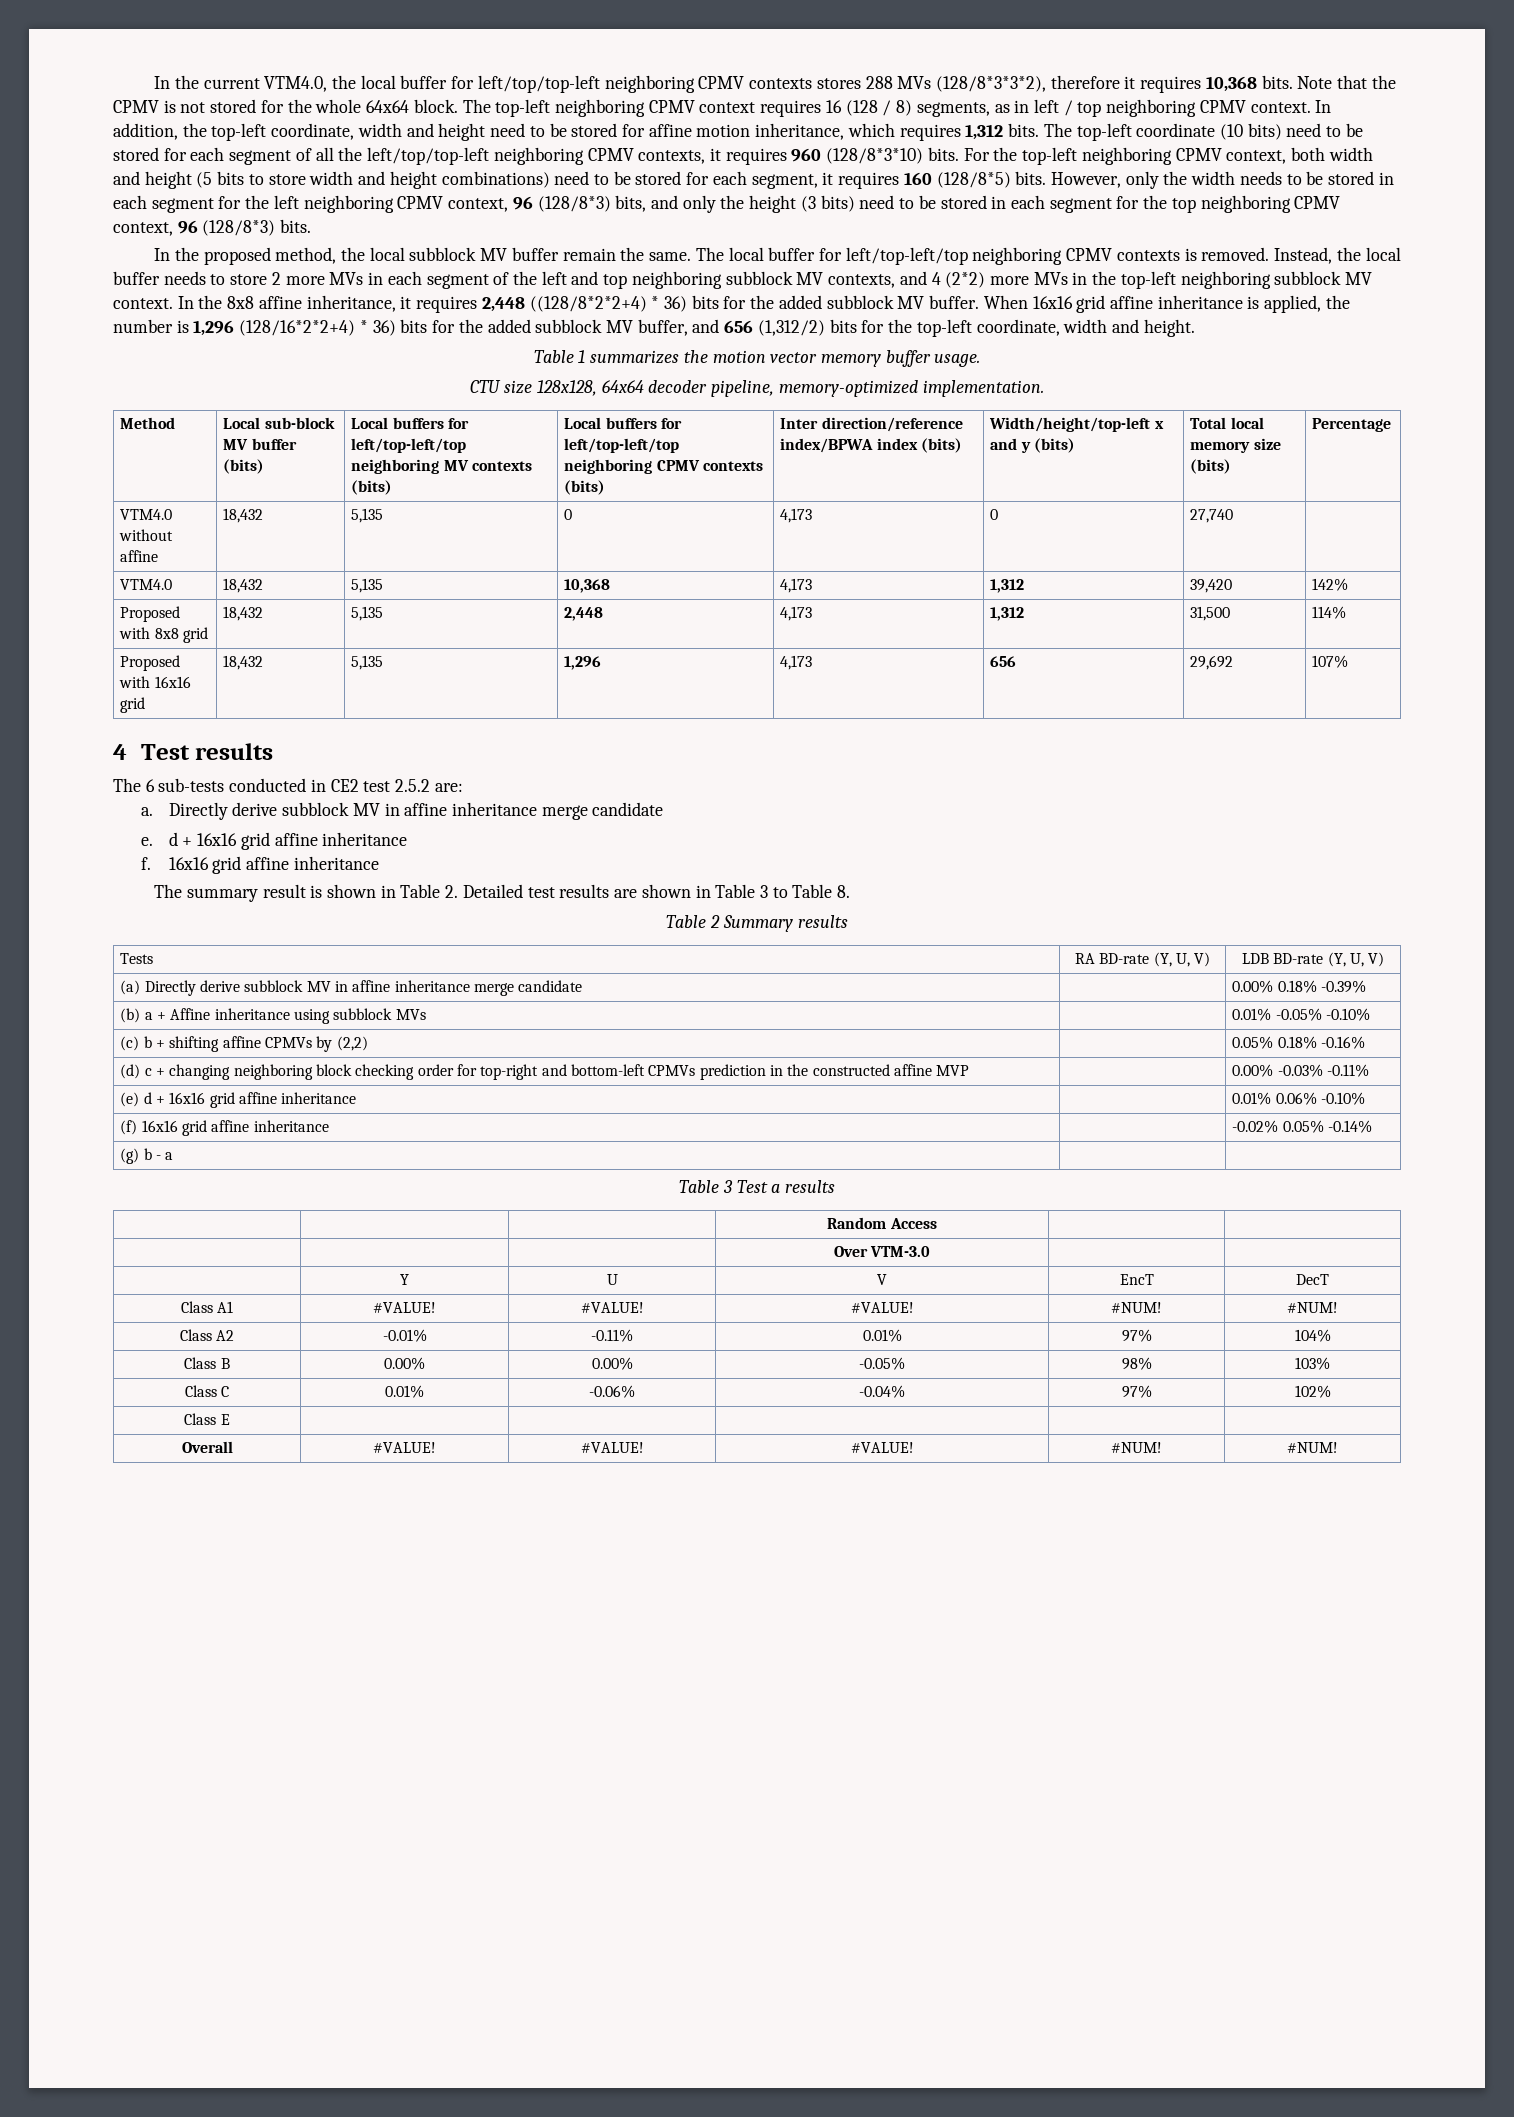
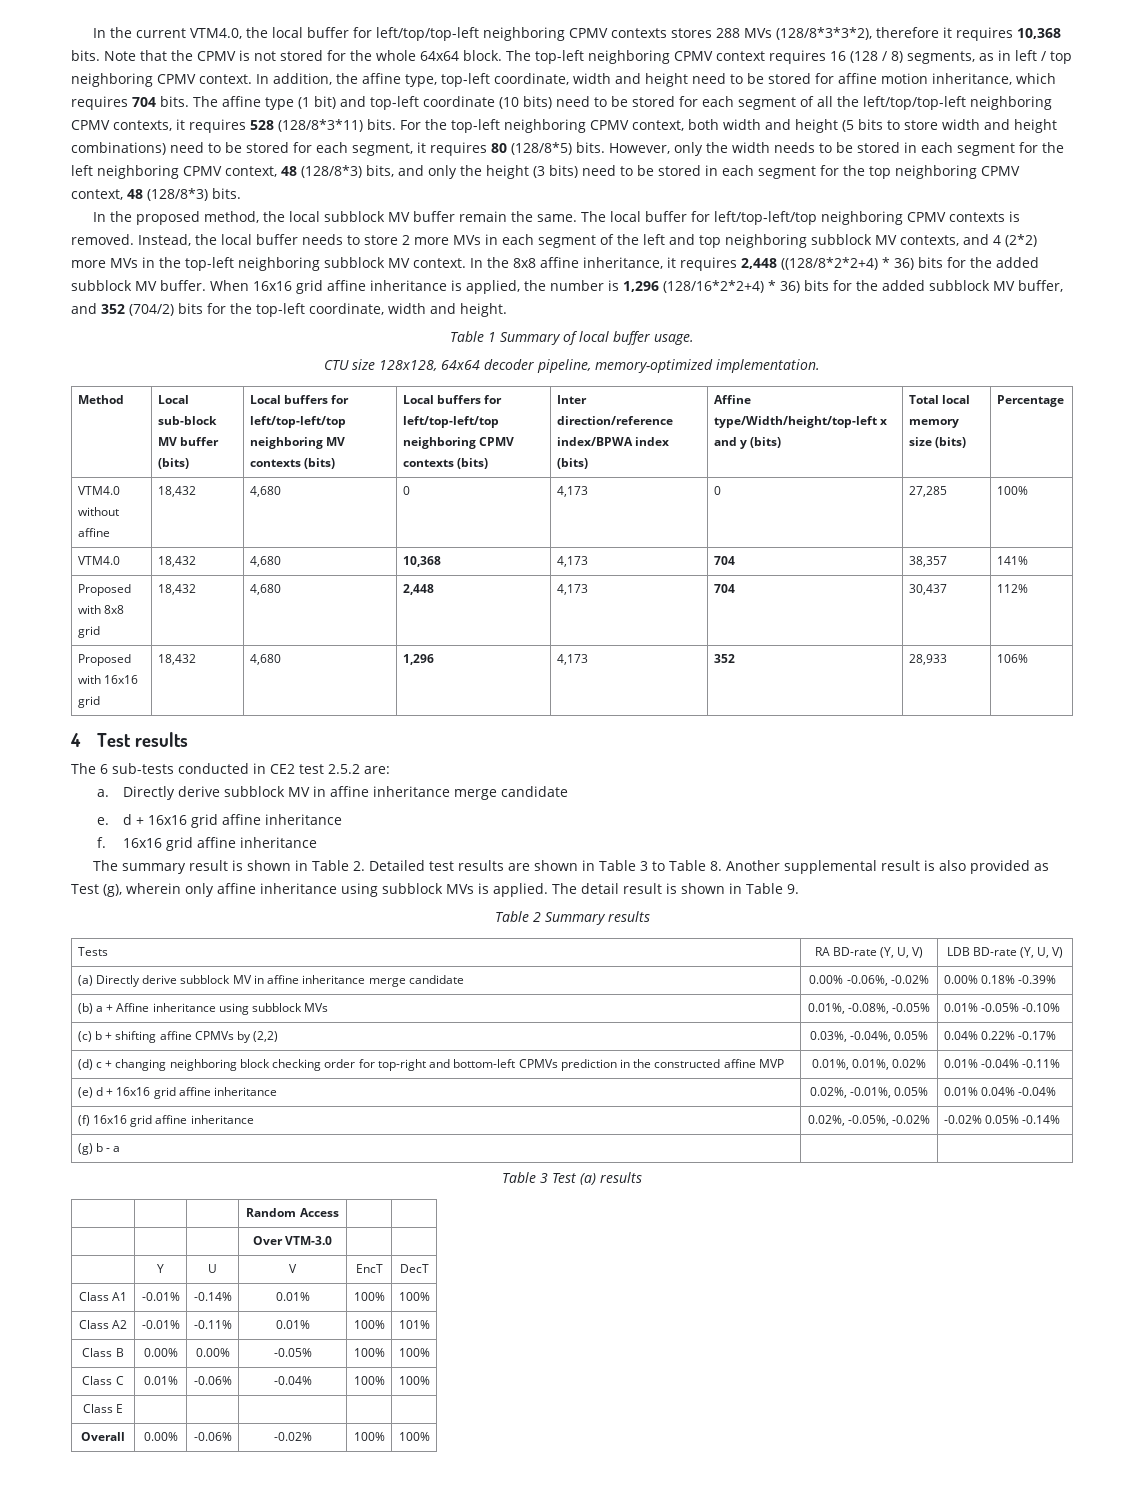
(207, 130) none -> [362,73,437,87] affine type,
[965,124,1004,140] 1,312 -> [132,97,156,107] 704
(1072, 130) none -> [222,96,366,110] affine type (1 bit) and
[791,148,924,164] 960 (128/8*3*10) -> [250,119,363,132] 528 (128/8*3*11)
[903,172,932,185] 160 -> [491,143,507,153] 80
[512,196,533,210] 96 -> [281,166,297,176] 48
[177,220,198,234] 96 -> [127,189,143,199] 48
[724,320,825,336] 656 (1,312/2) -> [101,304,174,316] 352 (704/2)
[590,350,881,367] summarizes the motion vector memory -> [499,331,609,345] Summary of local
[989,417,1151,432] Width/height/top-left -> [713,395,751,404] [713,416,877,428] Affine type/Width/height/top-left
[351,508,384,523] 5,135 -> [249,486,281,497] 4,680
[1190,509,1234,523] 27,740 | -> [908,486,947,497] [996,486,1028,495] 27,285 | 100%
[351,578,384,593] 5,135 -> [249,556,281,567] 4,680
[990,579,1025,593] [1190,579,1233,593] [1312,578,1349,591] 1,312 | 39,420 | 142% -> [713,556,735,565] [908,556,947,567] [996,556,1028,565] 704 | 38,357 | 141%
[351,606,384,621] 5,135 -> [249,584,281,595] 4,680
[990,607,1025,621] [1190,606,1231,621] [1312,606,1347,619] 1,312 | 31,500 | 114% -> [713,584,735,593] [908,584,947,595] [996,584,1028,593] 704 | 30,437 | 112%
[351,655,384,670] 5,135 -> [249,654,281,665] 4,680
[990,656,1017,667] [1190,655,1234,670] [1312,655,1349,668] 656 | 29,692 | 107% -> [713,654,735,663] [908,654,947,665] [996,654,1028,663] 352 | 28,933 | 106%
(851, 891) none -> [725,860,1049,874] [71,883,799,897] Another supplemental result is also provided as Test (g), wherein only affine inheritance using subblock MVs is applied. The detail result is shown in Table 9.
(583, 986) none -> [809,975,929,986] 0.00% -0.06%, -0.02%
(426, 1014) none -> [807,1003,931,1014] 0.01%, -0.08%, -0.05%
[1232,1036,1366,1049] | 0.05% 0.18% -0.16% -> [809,1031,929,1042] [943,1031,1057,1040] 0.03%, -0.04%, 0.05% | 0.04% 0.22% -0.17%
[1232,1064,1323,1077] | 0.00% -0.03% -> [811,1059,927,1070] [943,1059,1019,1068] 0.01%, 0.01%, 0.02% | 0.01% -0.04%
[1232,1092,1366,1105] | 0.01% 0.06% -0.10% -> [809,1087,929,1098] [943,1087,1057,1096] 0.02%, -0.01%, 0.05% | 0.01% 0.04% -0.04%
(329, 1126) none -> [807,1115,931,1126] 0.02%, -0.05%, -0.02%
[771,1184,781,1193] a -> [580,1173,597,1185] (a)
[373,1302,436,1313] [580,1302,644,1313] [850,1302,914,1313] [1111,1302,1162,1313] [1287,1302,1338,1313] #VALUE! | #VALUE! | #VALUE! | #NUM! | #NUM! -> [141,1292,180,1301] [193,1292,232,1301] [275,1292,310,1301] [353,1292,385,1301] [398,1292,430,1301] -0.01% | -0.14% | 0.01% | 100% | 100%
[1121,1329,1152,1342] [1294,1329,1331,1342] 97% | 104% -> [353,1320,385,1329] [398,1320,430,1329] 100% | 101%
[1121,1357,1152,1370] [1295,1357,1330,1370] 98% | 103% -> [353,1348,385,1357] [398,1348,430,1357] 100% | 100%
[1121,1385,1152,1398] [1294,1385,1331,1398] 97% | 102% -> [353,1376,385,1385] [398,1376,430,1385] 100% | 100%
[373,1442,436,1453] [580,1442,644,1453] [850,1442,914,1453] [1111,1442,1162,1453] [1287,1442,1338,1453] #VALUE! | #VALUE! | #VALUE! | #NUM! | #NUM! -> [143,1432,178,1441] [193,1432,232,1441] [273,1432,312,1441] [353,1432,385,1441] [398,1432,430,1441] 0.00% | -0.06% | -0.02% | 100% | 100%

